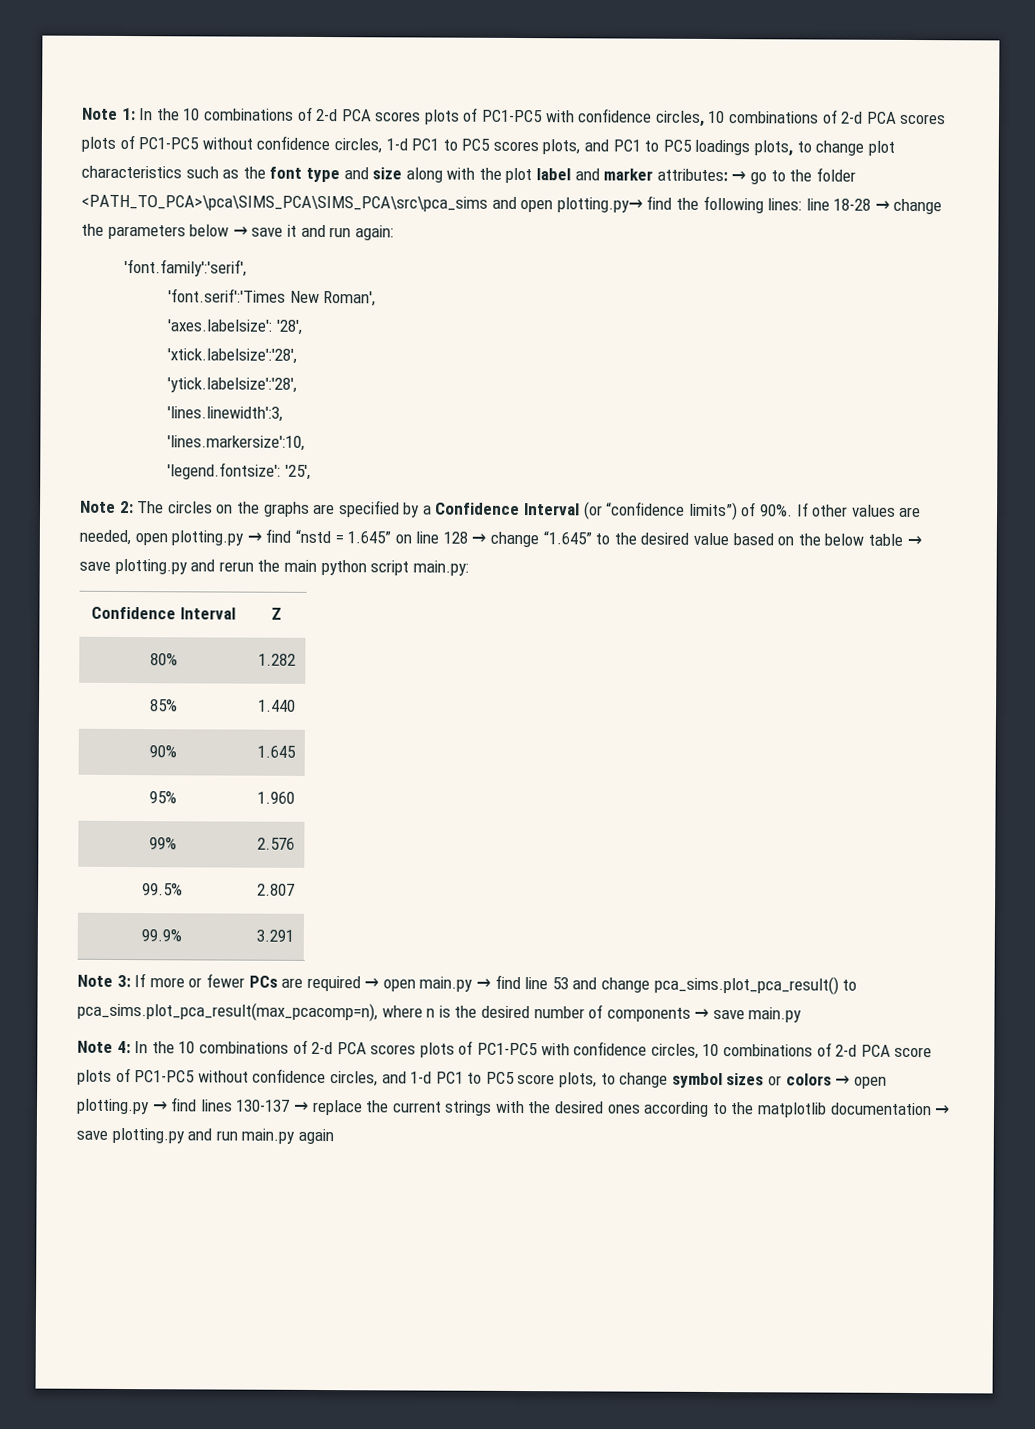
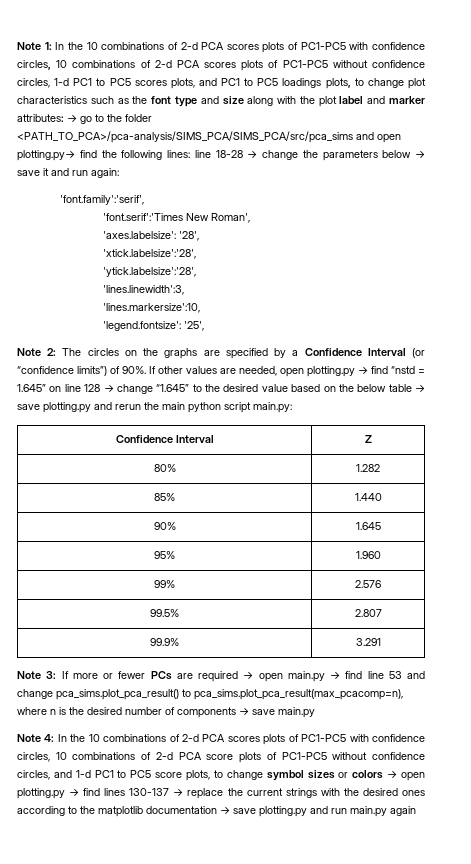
[81,194,488,212] <PATH_TO_PCA>\pca\SIMS_PCA\SIMS_PCA\src\pca_sims -> [17,131,353,143] <PATH_TO_PCA>/pca-analysis/SIMS_PCA/SIMS_PCA/src/pca_sims

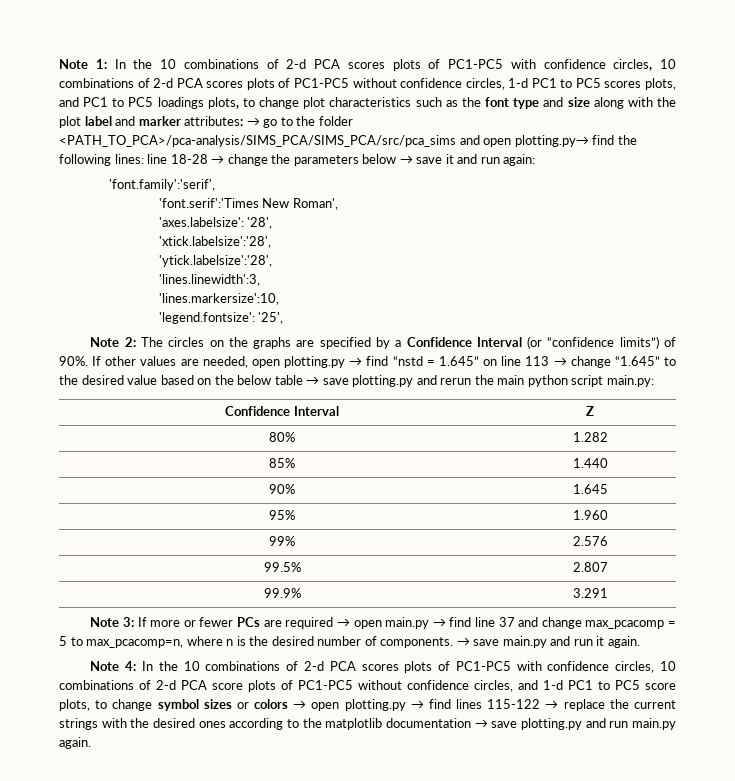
[84,384,101,392] 128 -> [525,356,550,366] 113
[388,671,402,679] 53 -> [498,617,515,627] 37
[56,689,403,700] pca_sims.plot_pca_result() to pca_sims.plot_pca_result(max_pcacomp=n), -> [585,620,676,629] [59,636,184,648] max_pcacomp = 5 to max_pcacomp=n,
[177,707,236,718] components -> [380,637,454,648] components.
(315, 712) none -> [550,636,640,648] and run it again.
[129,788,170,796] 130-137 -> [487,699,541,709] 115-122
[390,806,416,816] again -> [59,737,91,749] again.

